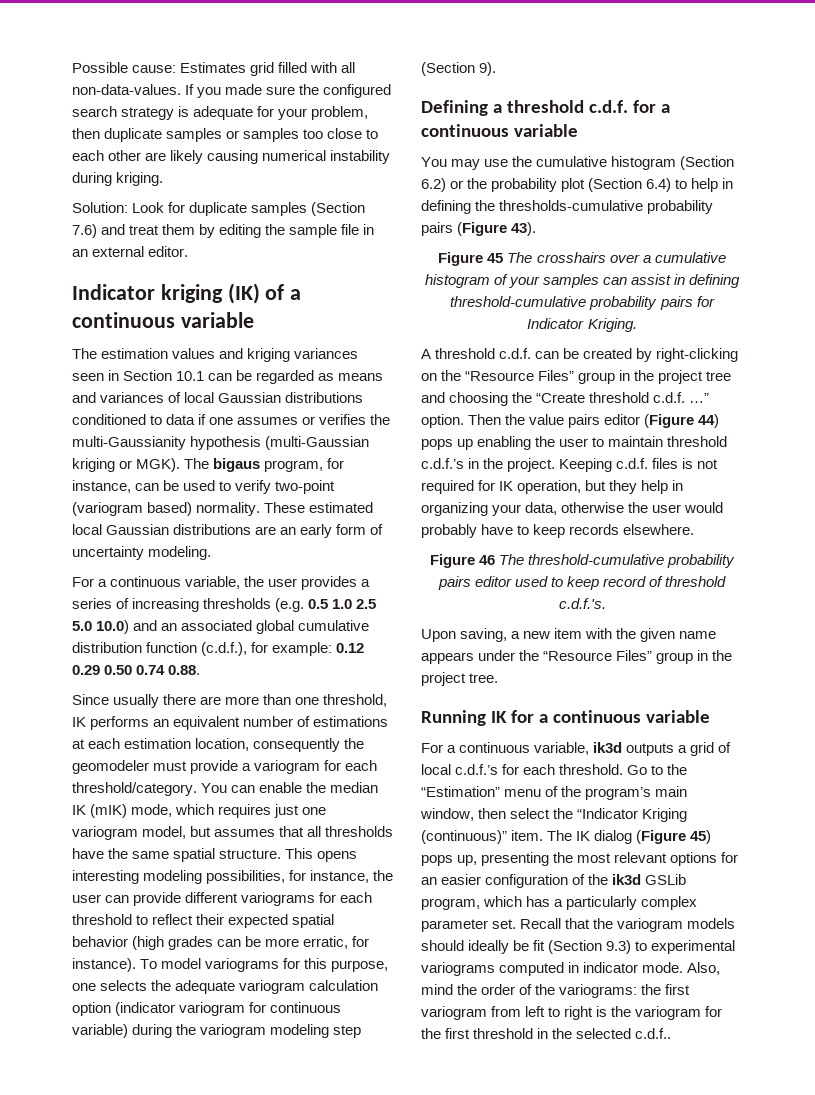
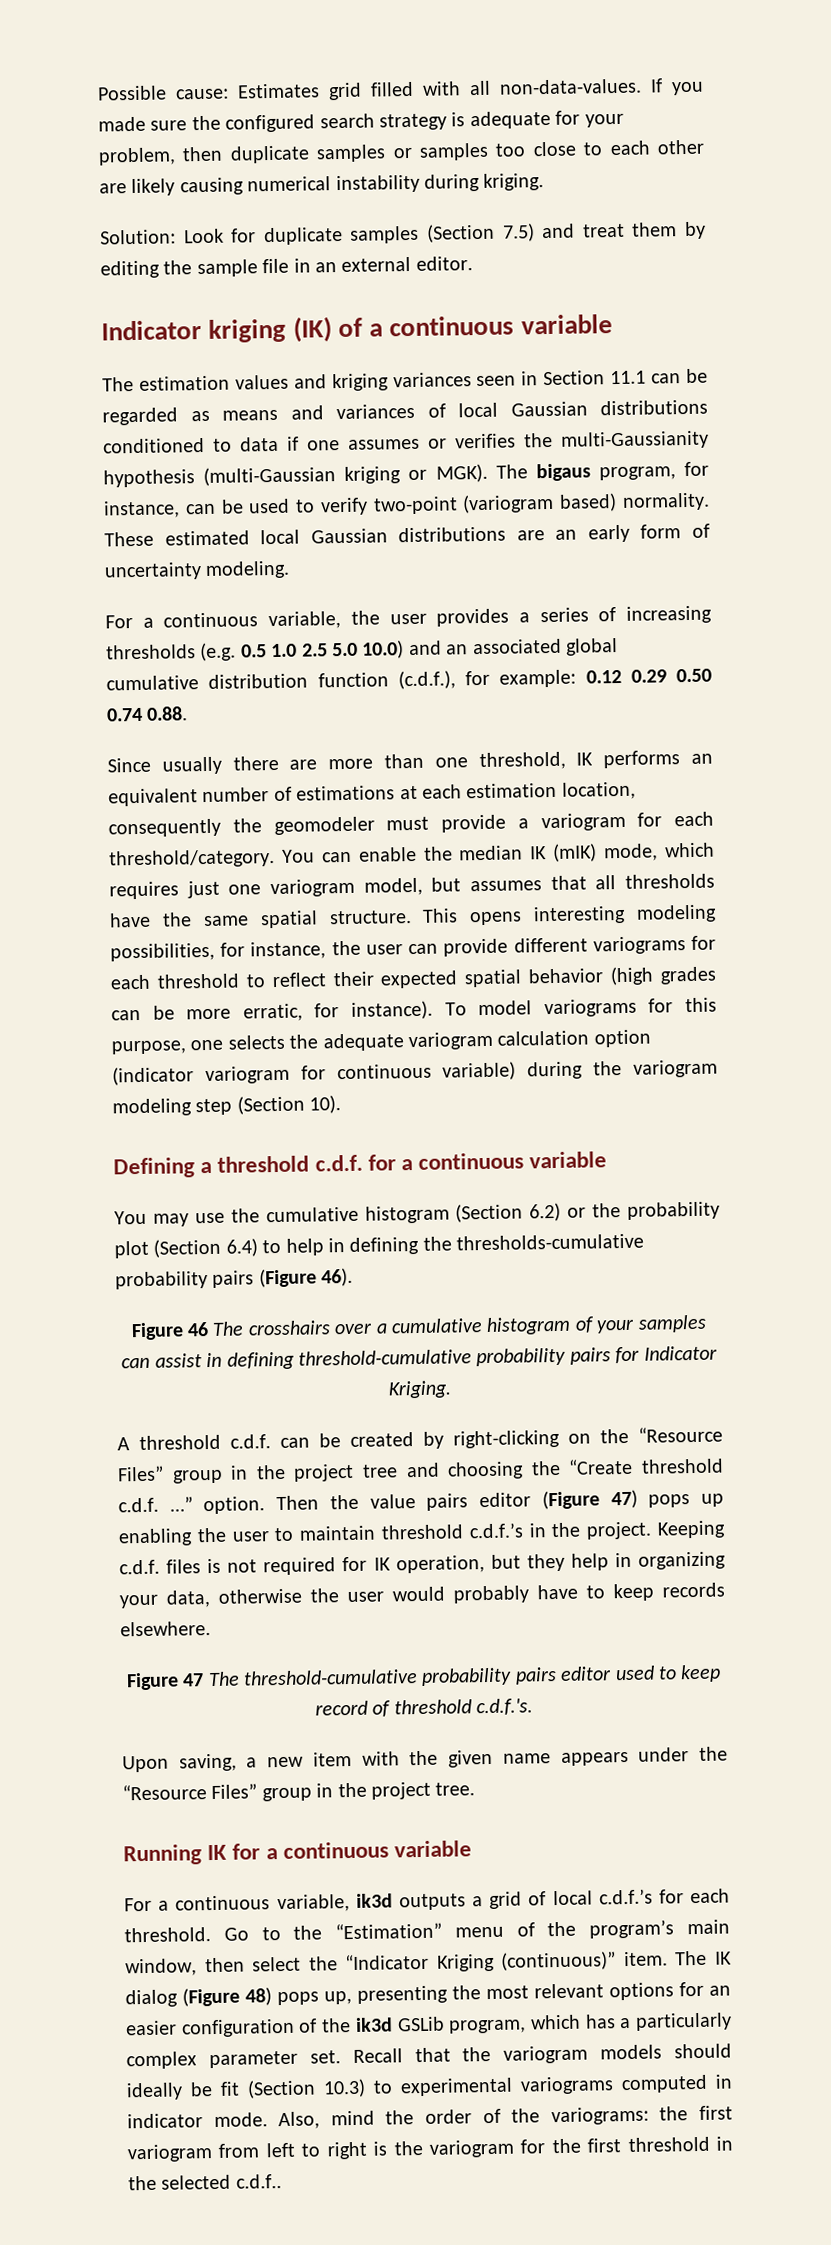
[72,224,97,238] 7.6) -> [501,223,535,242] 7.5)
[176,371,205,381] 10.1 -> [610,370,647,385] 11.1
[479,62,497,76] 9). -> [309,1095,342,1114] 10).
[511,222,537,236] [438,252,504,266] 43). // Figure 45 -> [321,1267,354,1287] [130,1322,209,1341] 46). // Figure 46
[698,414,720,428] 44) -> [610,1489,638,1509] 47)
[478,555,495,565] 46 -> [182,1673,205,1687] 47
[690,830,712,844] 45) -> [245,1987,272,2006] 48)
[606,940,632,954] 9.3) -> [323,2078,366,2098] 10.3)

